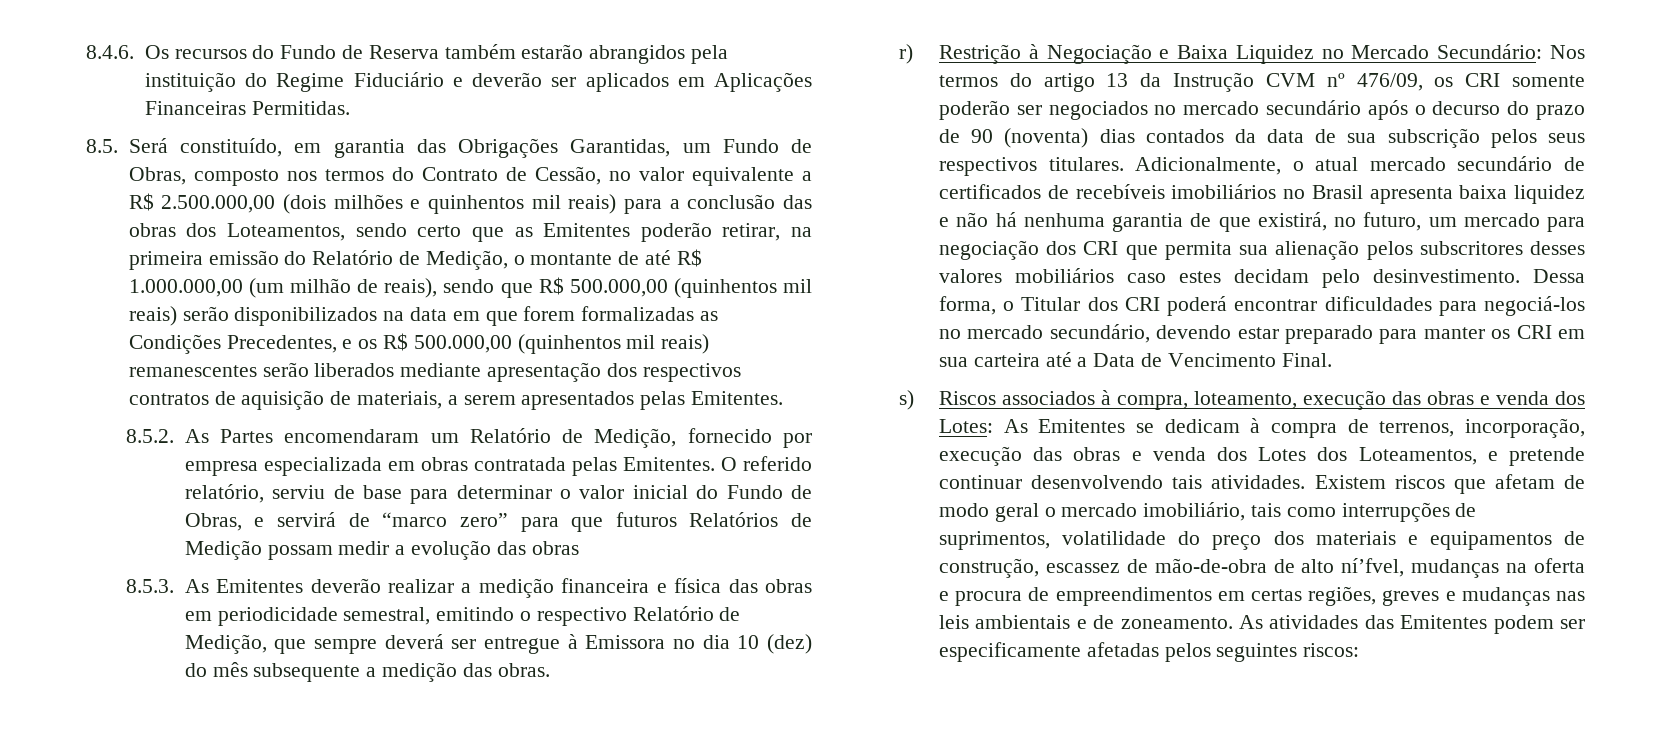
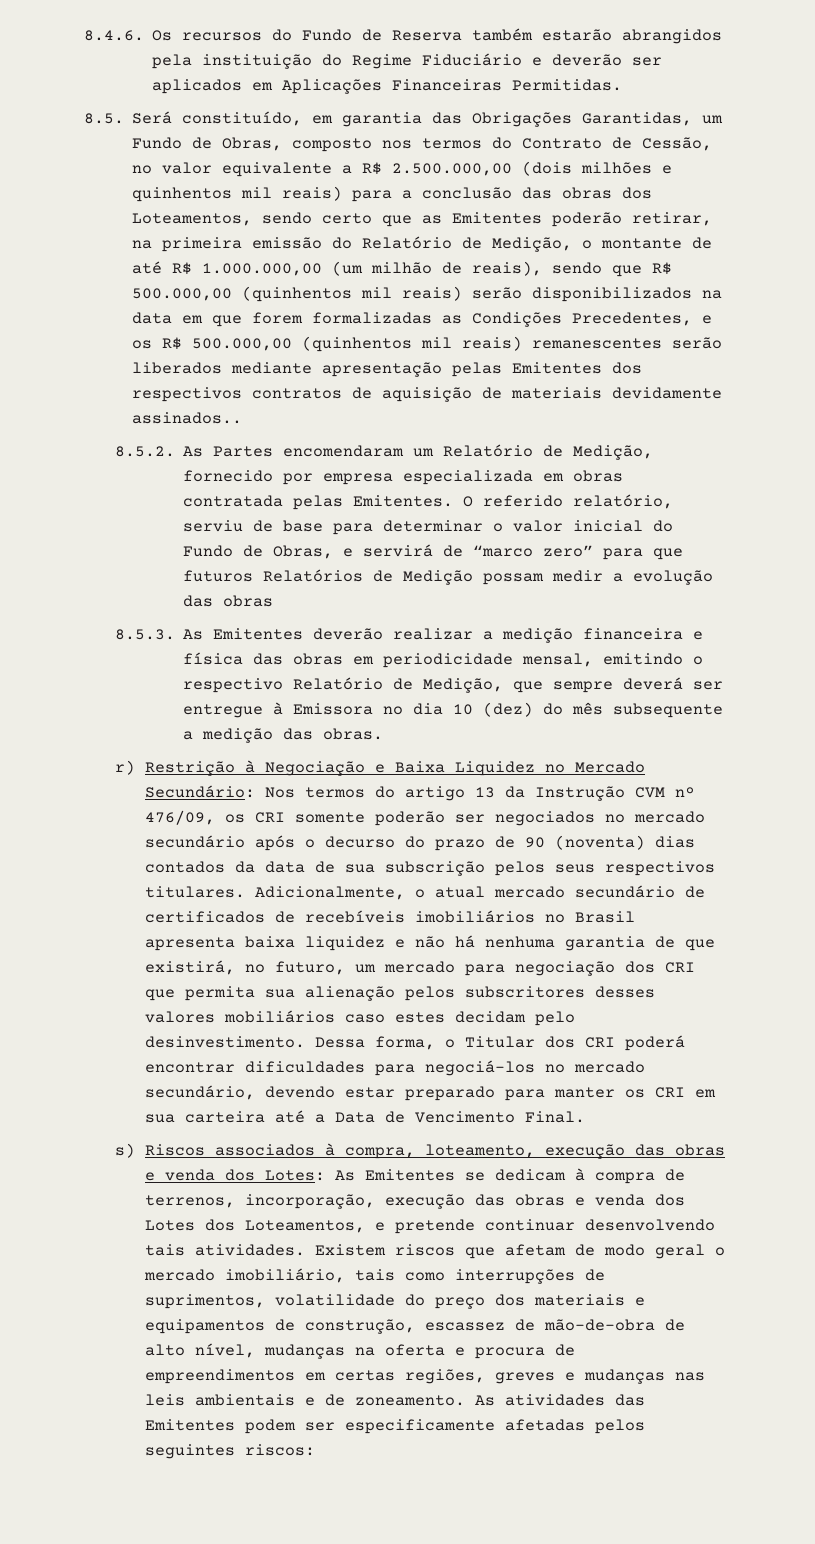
(601, 372) none -> [452,362,603,377] pelas Emitentes
[356,391,783,410] materiais, a serem apresentados pelas Emitentes. -> [511,387,723,399] [132,412,243,424] materiais devidamente assinados..
[343,607,431,625] semestral, -> [521,653,593,667] mensal,
[1341,558,1405,577] ní’fvel, -> [195,1343,256,1358] nível,

